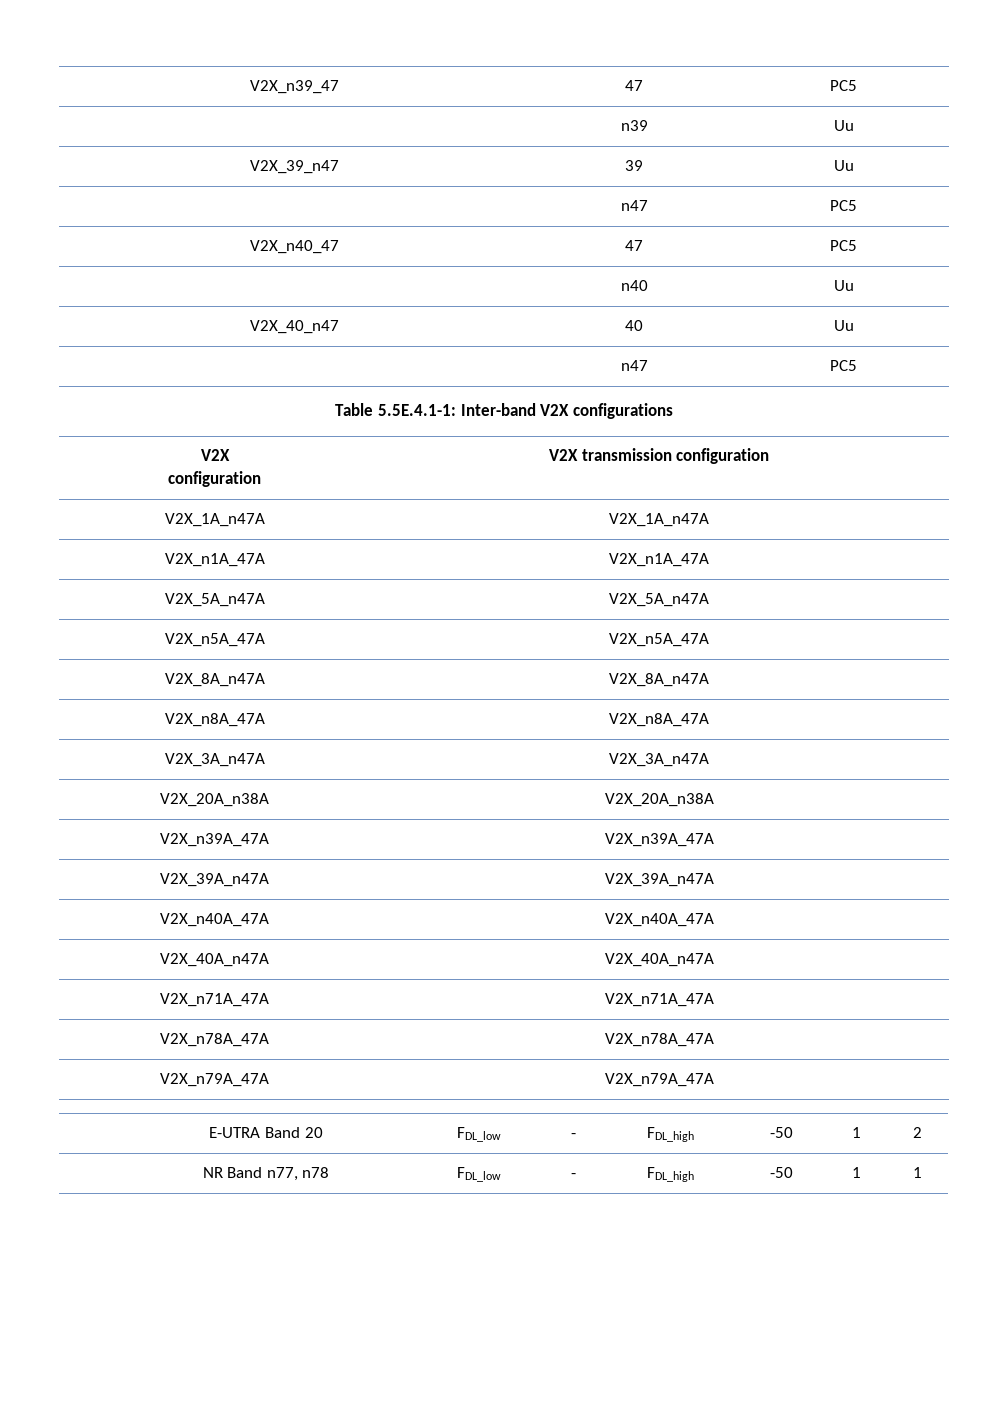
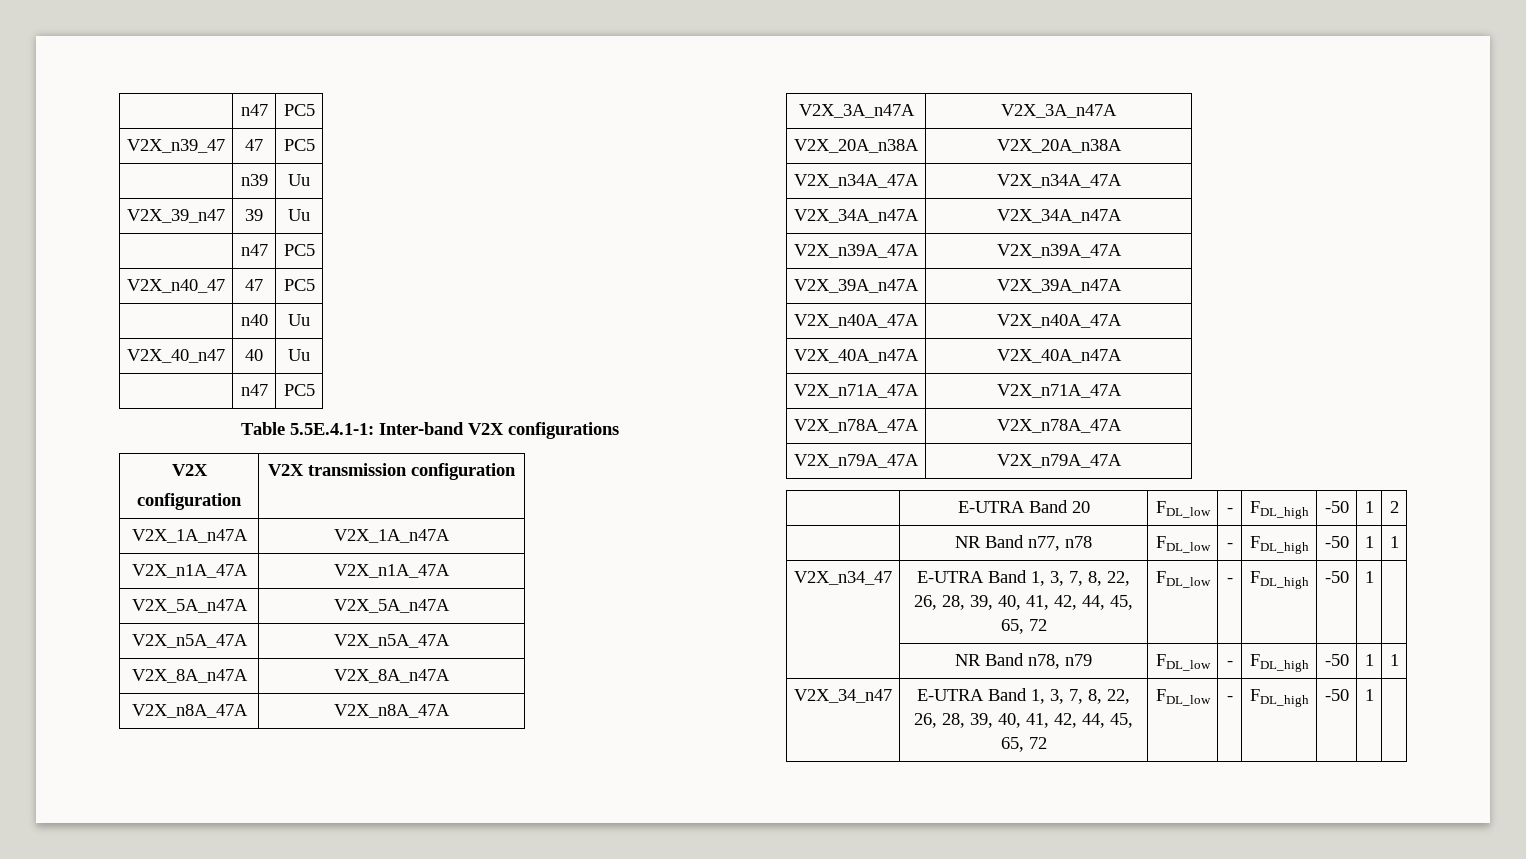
(250, 87) none -> [240,104,268,116] [283,104,315,116] | n47 | PC5 //
(714, 800) none -> [794,174,919,188] [996,174,1122,188] [794,209,919,223] [996,209,1122,223] // V2X_n34A_47A | V2X_n34A_47A // V2X_34A_n47A | V2X_34A_n47A
(922, 1172) none -> [794,571,892,585] [917,570,1130,586] [914,595,1133,610] [1000,619,1047,634] [1155,571,1211,588] [1226,578,1233,583] [1249,571,1309,589] [1324,571,1349,583] [1364,571,1374,583] [955,653,1092,669] [1155,654,1211,671] [1226,661,1233,666] [1249,654,1309,672] [1324,654,1349,666] [1364,654,1374,666] [1389,654,1399,666] [794,689,892,703] [917,688,1130,704] [914,713,1133,728] [1000,737,1047,752] [1155,689,1211,706] [1226,696,1233,701] [1249,689,1309,707] [1324,689,1349,701] [1364,689,1374,701] // V2X_n34_47 | E-UTRA Band 1, 3, 7, 8, 22, 26, 28, 39, 40, 41, 42, 44, 45, 65, 72 | FDL_low | - | FDL_high | -50 | 1 | // | NR Band n78, n79 | FDL_low | - | FDL_high | -50 | 1 | 1 // V2X_34_n47 | E-UTRA Band 1, 3, 7, 8, 22, 26, 28, 39, 40, 41, 42, 44, 45, 65, 72 | FDL_low | - | FDL_high | -50 | 1 |

